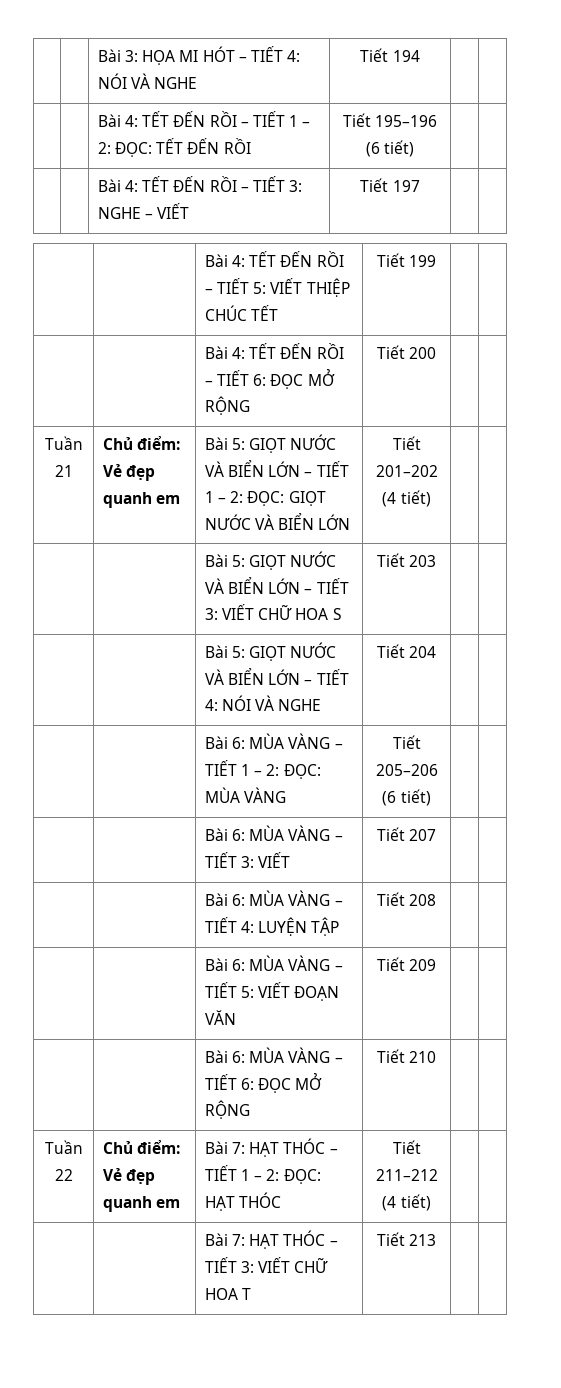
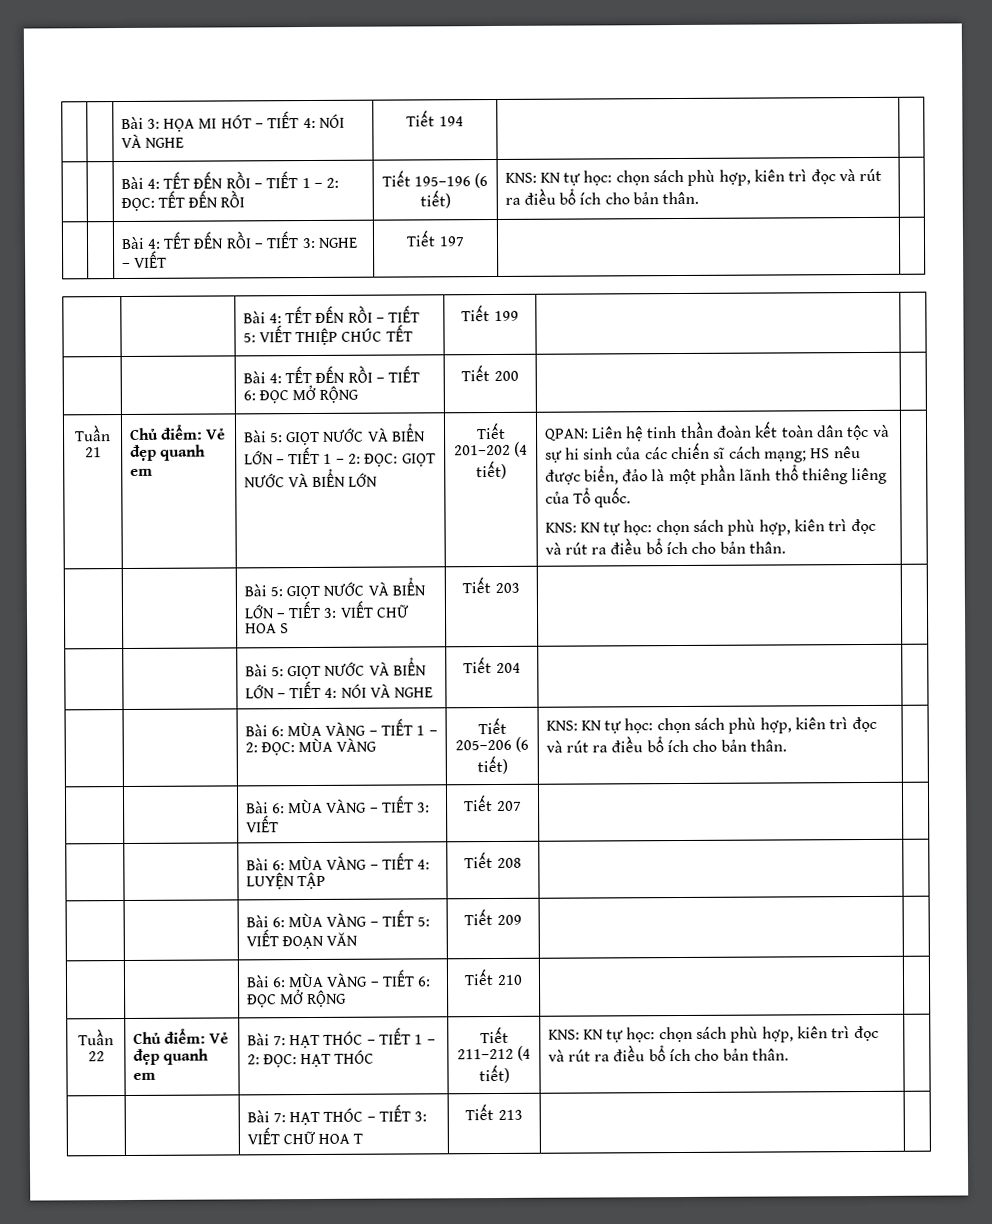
(415, 148) none -> [504,168,883,186] [504,188,700,205] KNS: KN tự học: chọn sách phù hợp, kiên trì đọc và rút ra điều bổ ích cho bản thân.
(431, 498) none -> [544,421,890,442] [544,442,861,463] [544,464,888,485] [544,487,632,508] [544,518,876,536] [544,538,787,555] QPAN: Liên hệ tinh thần đoàn kết toàn dân tộc và sự hi sinh của các chiến sĩ cách mạng; HS nêu được biển, đảo là một phần lãnh thổ thiêng liêng của Tổ quốc. // KNS: KN tự học: chọn sách phù hợp, kiên trì đọc và rút ra điều bổ ích cho bản thân.
(431, 797) none -> [545,716,877,734] [545,736,788,753] KNS: KN tự học: chọn sách phù hợp, kiên trì đọc và rút ra điều bổ ích cho bản thân.
(431, 1202) none -> [547,1025,879,1043] [547,1045,790,1062] KNS: KN tự học: chọn sách phù hợp, kiên trì đọc và rút ra điều bổ ích cho bản thân.

